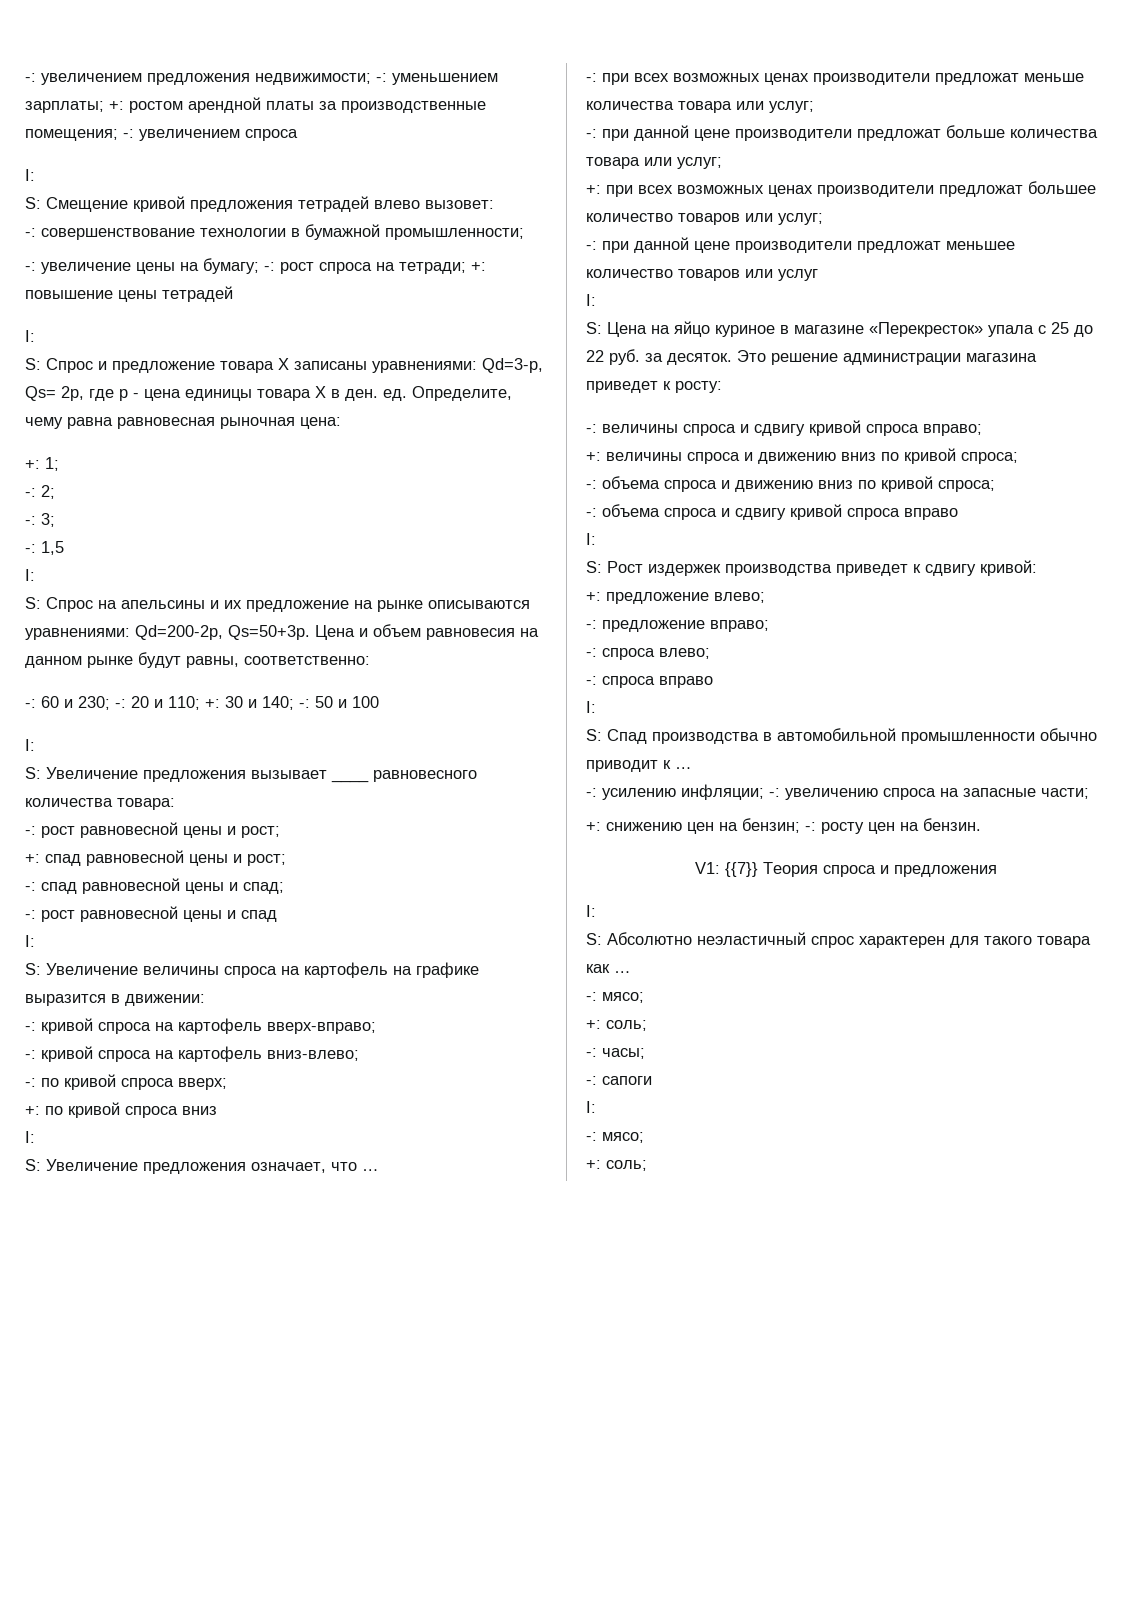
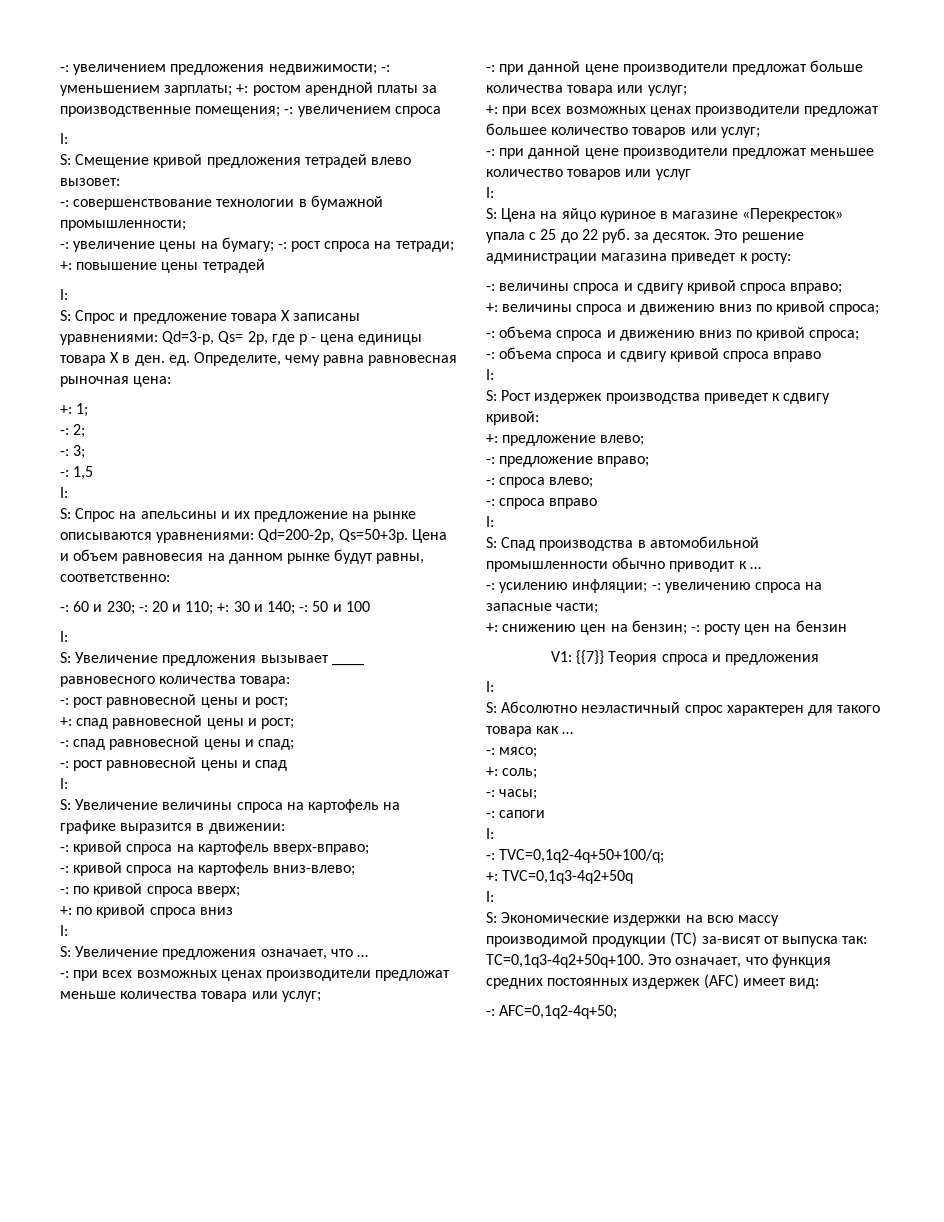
[923,818,981,831] бензин. -> [795,620,847,632] бензин
[602,1132,644,1143] [586,1160,647,1171] мясо; // +: соль; -> [499,849,665,863] [486,870,634,884] [486,891,494,902] [486,912,779,926] [486,932,868,947] [486,954,831,968] [486,974,819,989] [486,1005,618,1019] TVC=0,1q2-4q+50+100/q; // +: TVC=0,1q3-4q2+50q // I: // S: Экономические издержки на всю массу производимой продукции (ТС) за-висят от выпуска так: ТС=0,1q3-4q2+50q+100. Это означает, что функция средних постоянных издержек (AFC) имеет вид: // -: AFC=0,1q2-4q+50;

